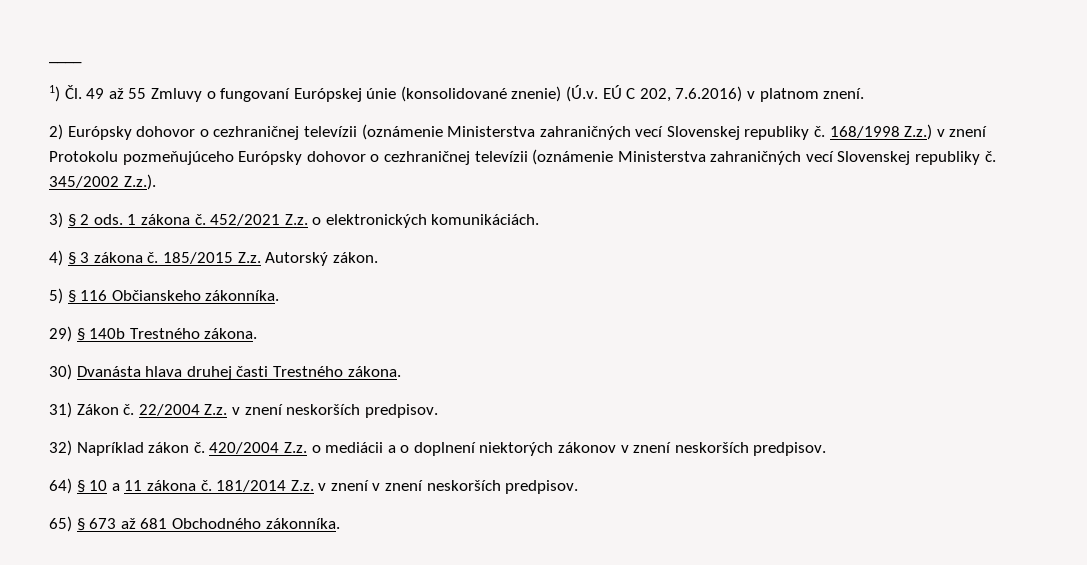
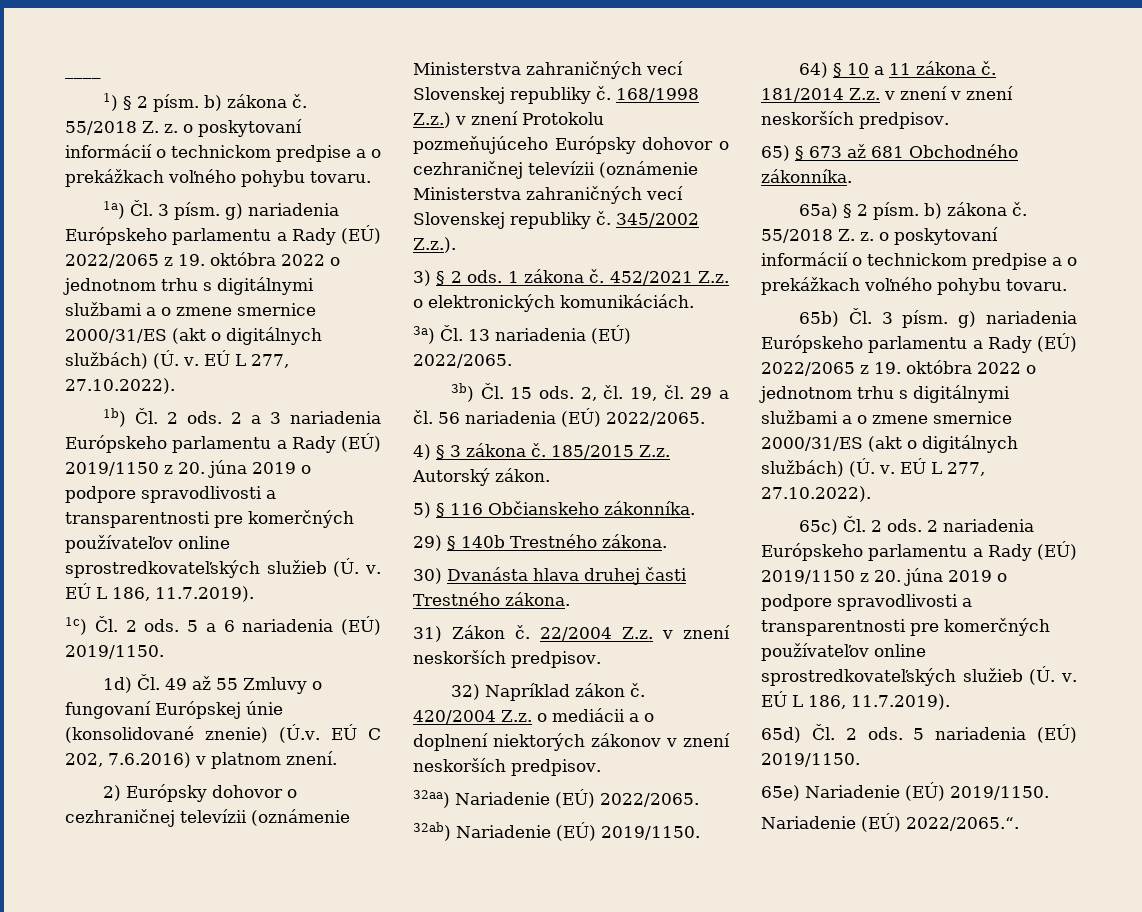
(60, 93) none -> [122,94,307,112] [65,119,302,137] [65,144,381,162] [65,169,371,187] [102,200,339,220] [65,225,381,245] [65,252,340,268] [63,277,314,295] [65,302,316,316] [65,327,322,345] [65,350,289,369] [65,378,175,394] [102,408,381,427] [65,433,381,453] [65,460,311,478] [65,486,276,503] [65,510,354,528] [65,535,230,553] [65,558,382,578] [65,583,254,602] [65,616,381,635] [65,645,164,659] [102,677,132,693] § 2 písm. b) zákona č. 55/2018 Z. z. o poskytovaní informácií o technickom predpise a o prekážkach voľného pohybu tovaru. // 1a) Čl. 3 písm. g) nariadenia Európskeho parlamentu a Rady (EÚ) 2022/2065 z 19. októbra 2022 o jednotnom trhu s digitálnymi službami a o zmene smernice 2000/31/ES (akt o digitálnych službách) (Ú. v. EÚ L 277, 27.10.2022). // 1b) Čl. 2 ods. 2 a 3 nariadenia Európskeho parlamentu a Rady (EÚ) 2019/1150 z 20. júna 2019 o podpore spravodlivosti a transparentnosti pre komerčných používateľov online sprostredkovateľských služieb (Ú. v. EÚ L 186, 11.7.2019). // 1c) Čl. 2 ods. 5 a 6 nariadenia (EÚ) 2019/1150. // 1d)
(540, 219) none -> [413,325,631,344] [413,354,512,368] [450,383,729,402] [413,408,705,427] // 3a) Čl. 13 nariadenia (EÚ) 2022/2065. // 3b) Čl. 15 ods. 2, čl. 19, čl. 29 a čl. 56 nariadenia (EÚ) 2022/2065.
(827, 449) none -> [413,789,699,808] [413,822,700,841] // 32aa) Nariadenie (EÚ) 2022/2065. // 32ab) Nariadenie (EÚ) 2019/1150.
(340, 523) none -> [798,202,1027,220] [761,227,998,245] [761,252,1077,270] [761,277,1067,295] [798,308,1077,328] [761,333,1077,353] [761,360,1036,376] [759,385,1010,403] [761,410,1012,424] [761,435,1018,453] [761,458,985,477] [761,486,871,502] [798,516,1034,535] [761,541,1077,561] [761,568,1007,586] [761,594,972,611] [761,618,1050,636] [761,643,926,661] [761,666,1078,686] [761,691,950,710] [761,724,1077,743] [761,753,860,767] [761,782,1049,801] [761,813,1019,832] // 65a) § 2 písm. b) zákona č. 55/2018 Z. z. o poskytovaní informácií o technickom predpise a o prekážkach voľného pohybu tovaru. // 65b) Čl. 3 písm. g) nariadenia Európskeho parlamentu a Rady (EÚ) 2022/2065 z 19. októbra 2022 o jednotnom trhu s digitálnymi službami a o zmene smernice 2000/31/ES (akt o digitálnych službách) (Ú. v. EÚ L 277, 27.10.2022). // 65c) Čl. 2 ods. 2 nariadenia Európskeho parlamentu a Rady (EÚ) 2019/1150 z 20. júna 2019 o podpore spravodlivosti a transparentnosti pre komerčných používateľov online sprostredkovateľských služieb (Ú. v. EÚ L 186, 11.7.2019). // 65d) Čl. 2 ods. 5 nariadenia (EÚ) 2019/1150. // 65e) Nariadenie (EÚ) 2019/1150. // Nariadenie (EÚ) 2022/2065.“.

